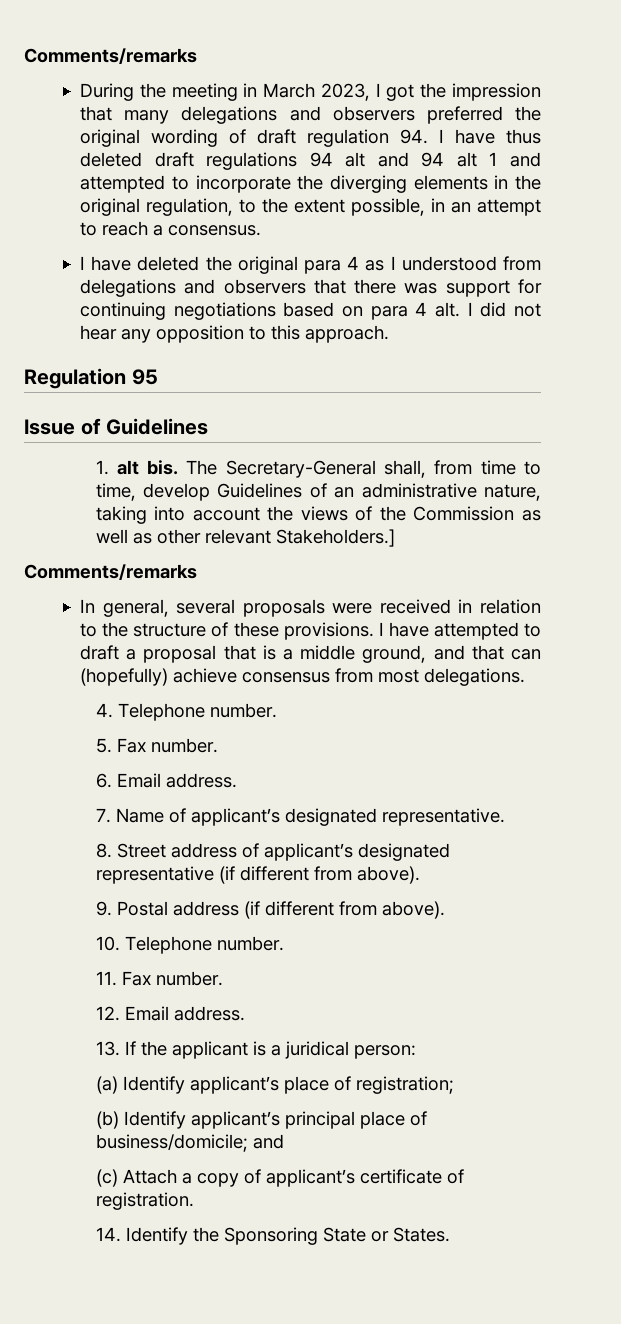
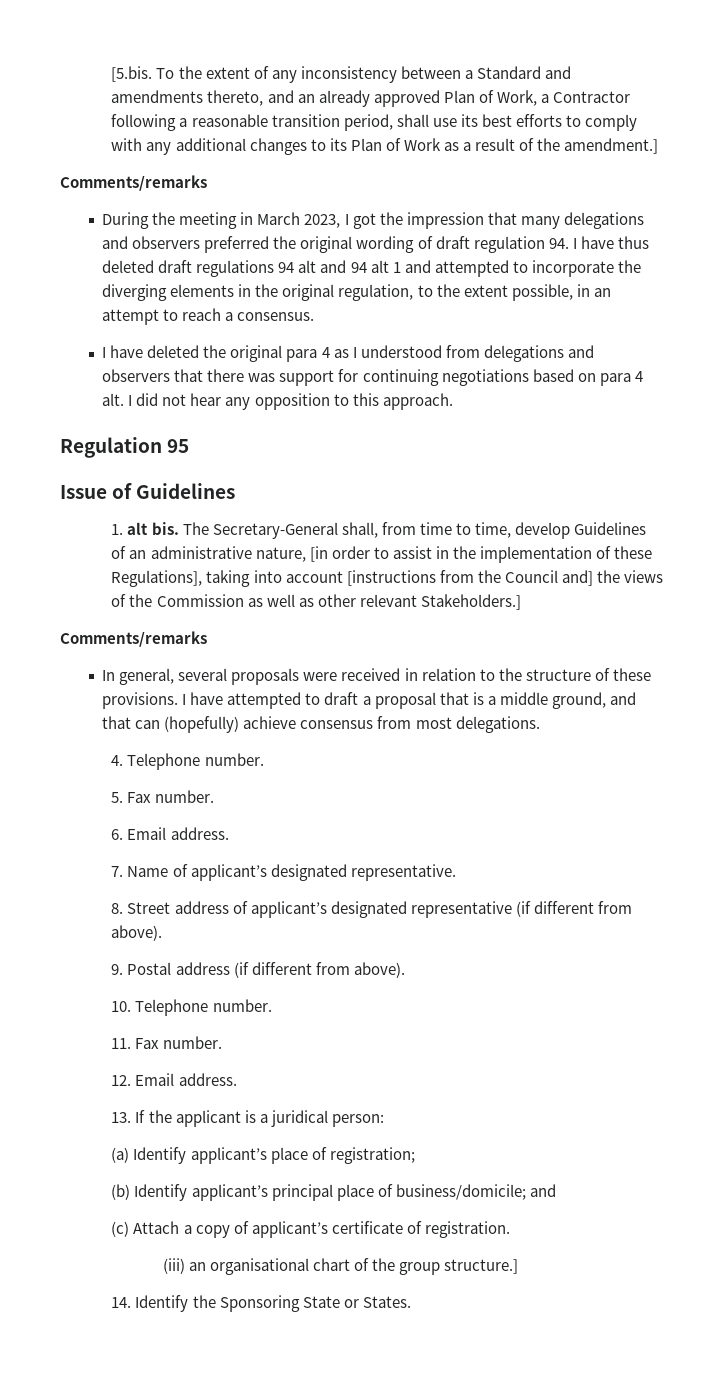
(24, 56) none -> [111,66,571,83] [111,90,630,107] [111,114,637,131] [111,138,659,155] [5.bis. To the extent of any inconsistency between a Standard and amendments thereto, and an already approved Plan of Work, a Contractor following a reasonable transition period, shall use its best efforts to comply with any additional changes to its Plan of Work as a result of the amendment.] //
[95,506,260,524] taking into account -> [309,546,653,563] [111,570,593,587] [in order to assist in the implementation of these Regulations], taking into account [instructions from the Council and]
(194, 1201) none -> [162,1258,519,1275] // (iii) an organisational chart of the group structure.]

